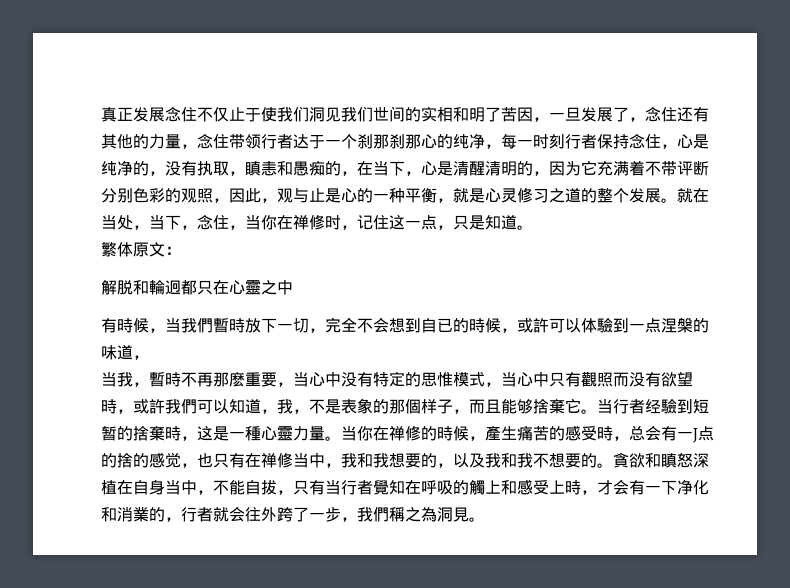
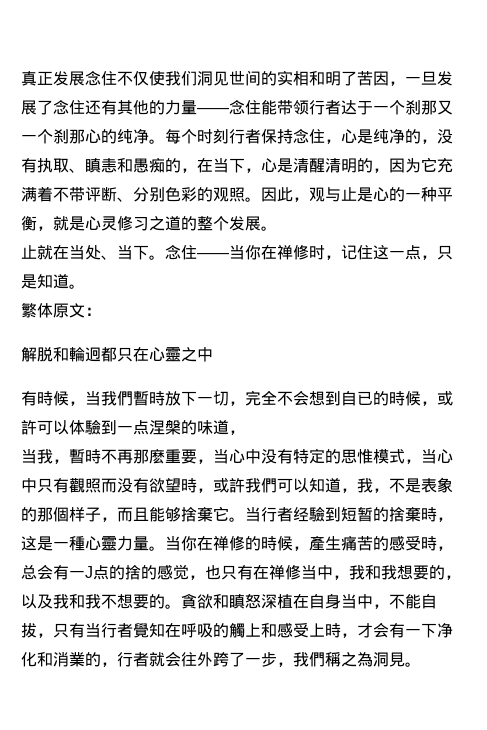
[229,107,261,122] 止于 -> (149, 78) none
[341,107,373,122] 我们 -> (229, 78) none
[629,117,645,122] ， -> (53, 107) none
[181,133,229,149] ，念住 -> [197,99,277,115] ——念住能
(389, 141) none -> [437,100,453,115] [21,129,53,144] 又一个
[485,134,533,149] ，每一 -> [149,129,197,144] 。每个
[229,171,245,176] ， -> [69,168,85,173] 、
(709, 168) none -> [117,197,133,202] 、
[213,198,229,203] ， -> [245,197,261,202] 。
(677, 200) none -> [21,245,37,259] // 止
[133,214,245,230] ，当下，念住， -> [101,244,229,260] 、当下。念住——

